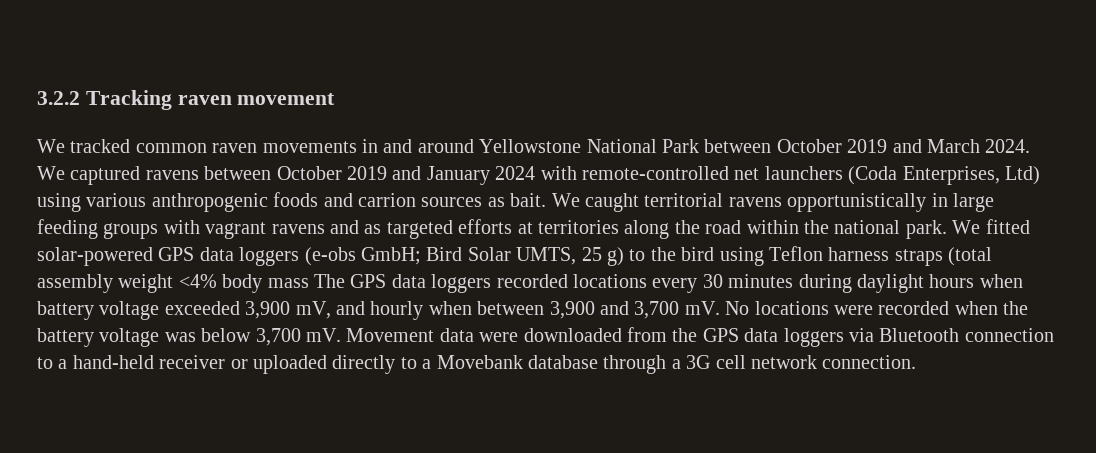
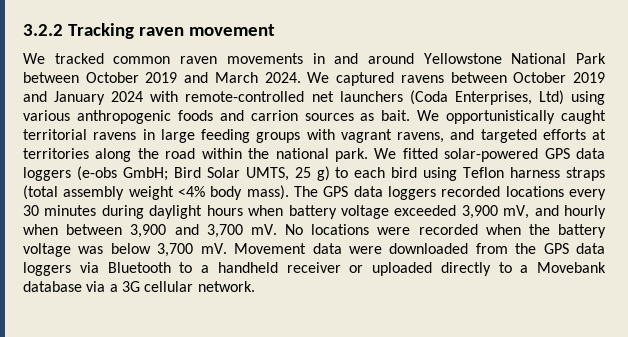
(580, 200) none -> [446,110,556,124] opportunistically
[787,193,927,212] opportunistically -> (137, 136) none
[271,220,382,234] ravens and as -> [397,129,475,143] ravens, and
[650,247,676,261] the -> [354,167,386,178] each
[267,278,309,288] mass -> [246,185,289,200] mass).
[964,328,1054,342] [37,355,154,369] connection to a hand-held -> [179,262,278,273] to a handheld
[603,355,667,374] through -> [86,281,106,292] via
[715,355,917,369] cell network connection. -> [144,281,255,292] cellular network.

